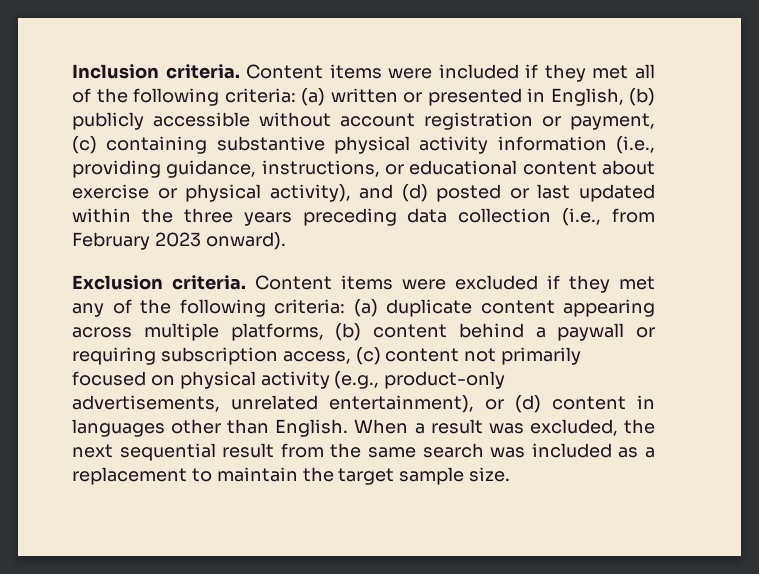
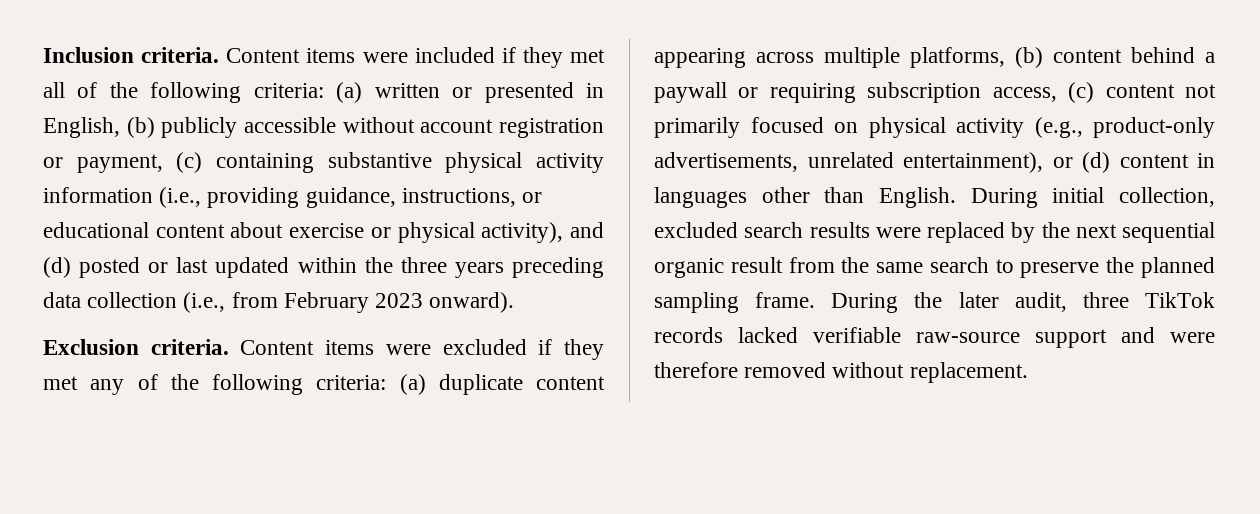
[354,419,618,436] When a result was excluded, -> [970,187,1215,208] [654,222,1036,243] During initial collection, excluded search results were replaced by
(216, 452) none -> [654,258,724,278] organic
[490,443,656,458] [72,467,511,485] was included as a replacement to maintain the target sample size. -> [995,257,1215,278] [654,292,1215,313] [654,327,1215,348] [654,362,1028,383] to preserve the planned sampling frame. During the later audit, three TikTok records lacked verifiable raw-source support and were therefore removed without replacement.

